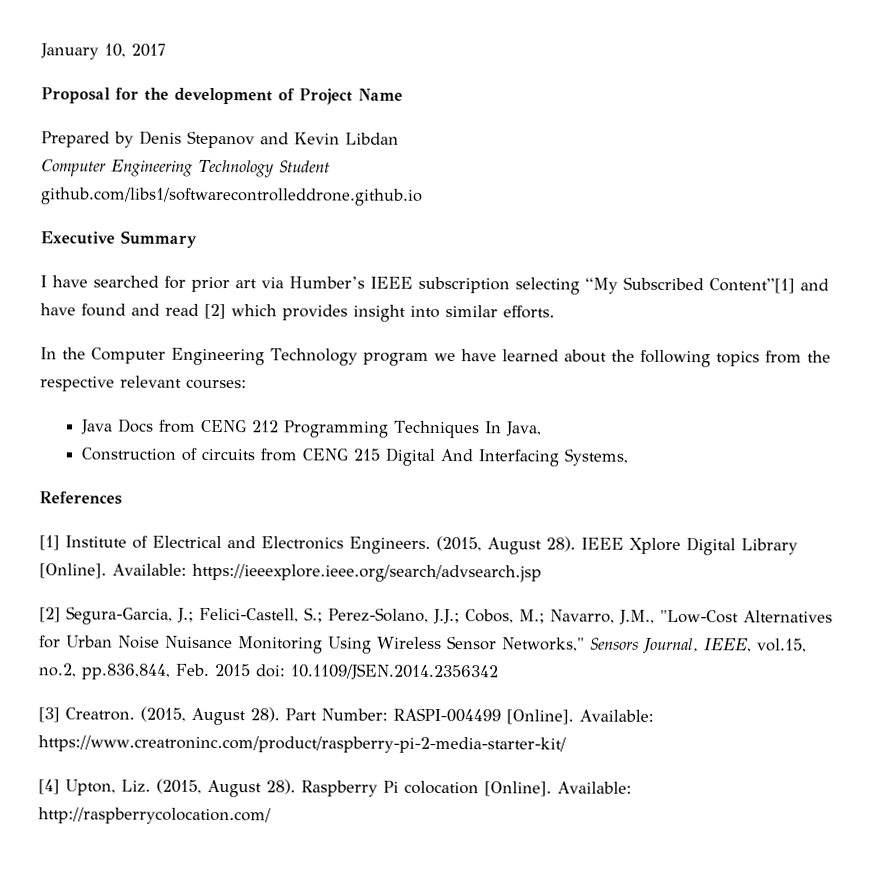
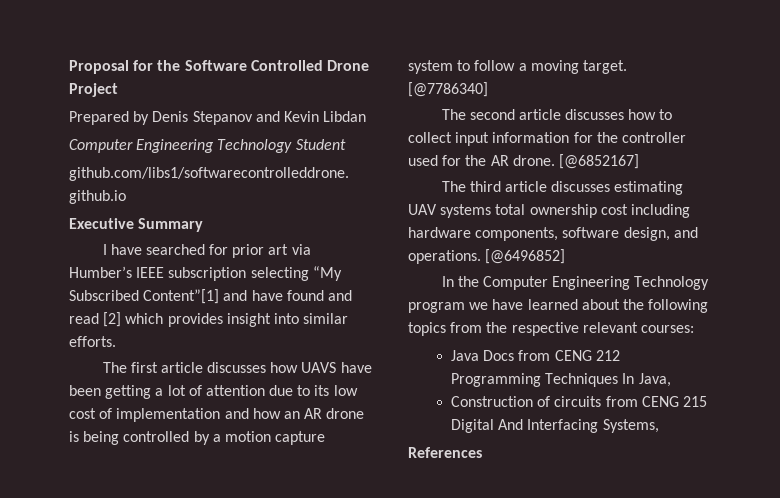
[40,43,166,60] [41,87,295,105] January 10, 2017 // Proposal for the development of -> [69,60,369,74] Proposal for the Software Controlled Drone
[358,88,403,101] Name -> (118, 90) none
(555, 312) none -> [102,362,372,373] [69,385,358,399] [69,408,365,422] [69,431,326,445] [408,60,627,74] [408,82,488,97] [441,109,673,120] [408,132,686,146] [408,154,639,169] [441,181,684,195] [408,204,690,218] [408,227,698,241] [408,249,566,264] // The first article discusses how UAVS have been getting a lot of attention due to its low cost of implementation and how an AR drone is being controlled by a motion capture system to follow a moving target. [@7786340] // The second article discusses how to collect input information for the controller used for the AR drone. [@6852167] // The third article discusses estimating UAV systems total ownership cost including hardware components, software design, and operations. [@6496852]
[39,535,798,556] [39,563,542,583] [39,606,833,625] [39,635,807,655] [38,663,499,681] [38,706,654,726] [38,735,566,754] [38,778,632,798] [38,807,271,825] // [1] Institute of Electrical and Electronics Engineers. (2015, August 28). IEEE Xplore Digital Library [Online]. Available: https://ieeexplore.ieee.org/search/advsearch.jsp // [2] Segura-Garcia, J.; Felici-Castell, S.; Perez-Solano, J.J.; Cobos, M.; Navarro, J.M., "Low-Cost Alternatives for Urban Noise Nuisance Monitoring Using Wireless Sensor Networks," Sensors Journal, IEEE, vol.15, no.2, pp.836,844, Feb. 2015 doi: 10.1109/JSEN.2014.2356342 // [3] Creatron. (2015, August 28). Part Number: RASPI-004499 [Online]. Available: https://www.creatroninc.com/product/raspberry-pi-2-media-starter-kit/ // [4] Upton, Liz. (2015, August 28). Raspberry Pi colocation [Online]. Available: http://raspberrycolocation.com/ -> (482, 452) none

